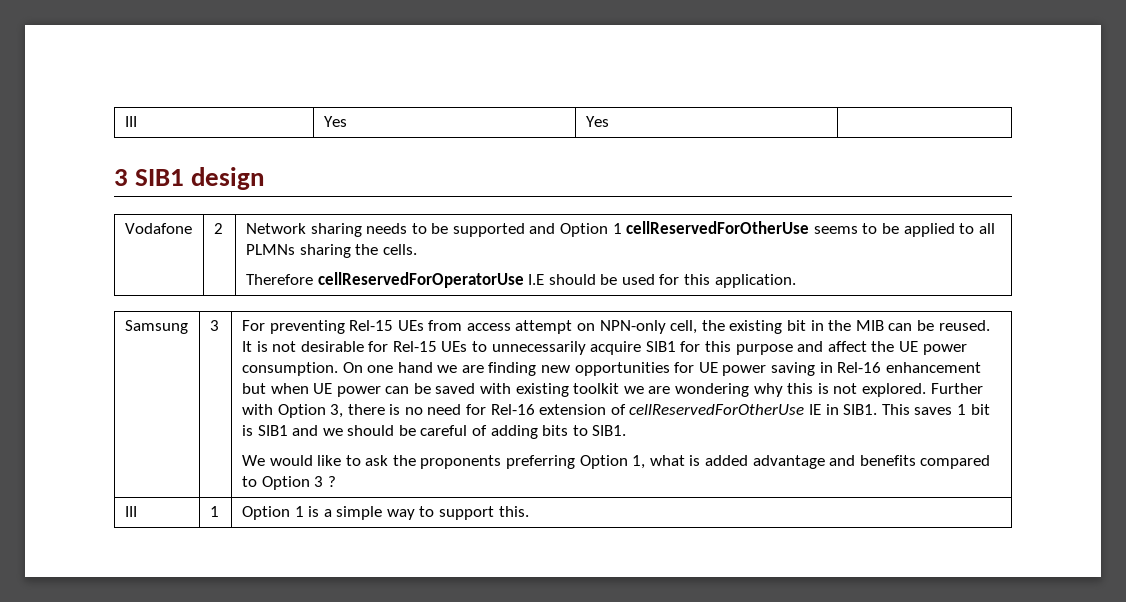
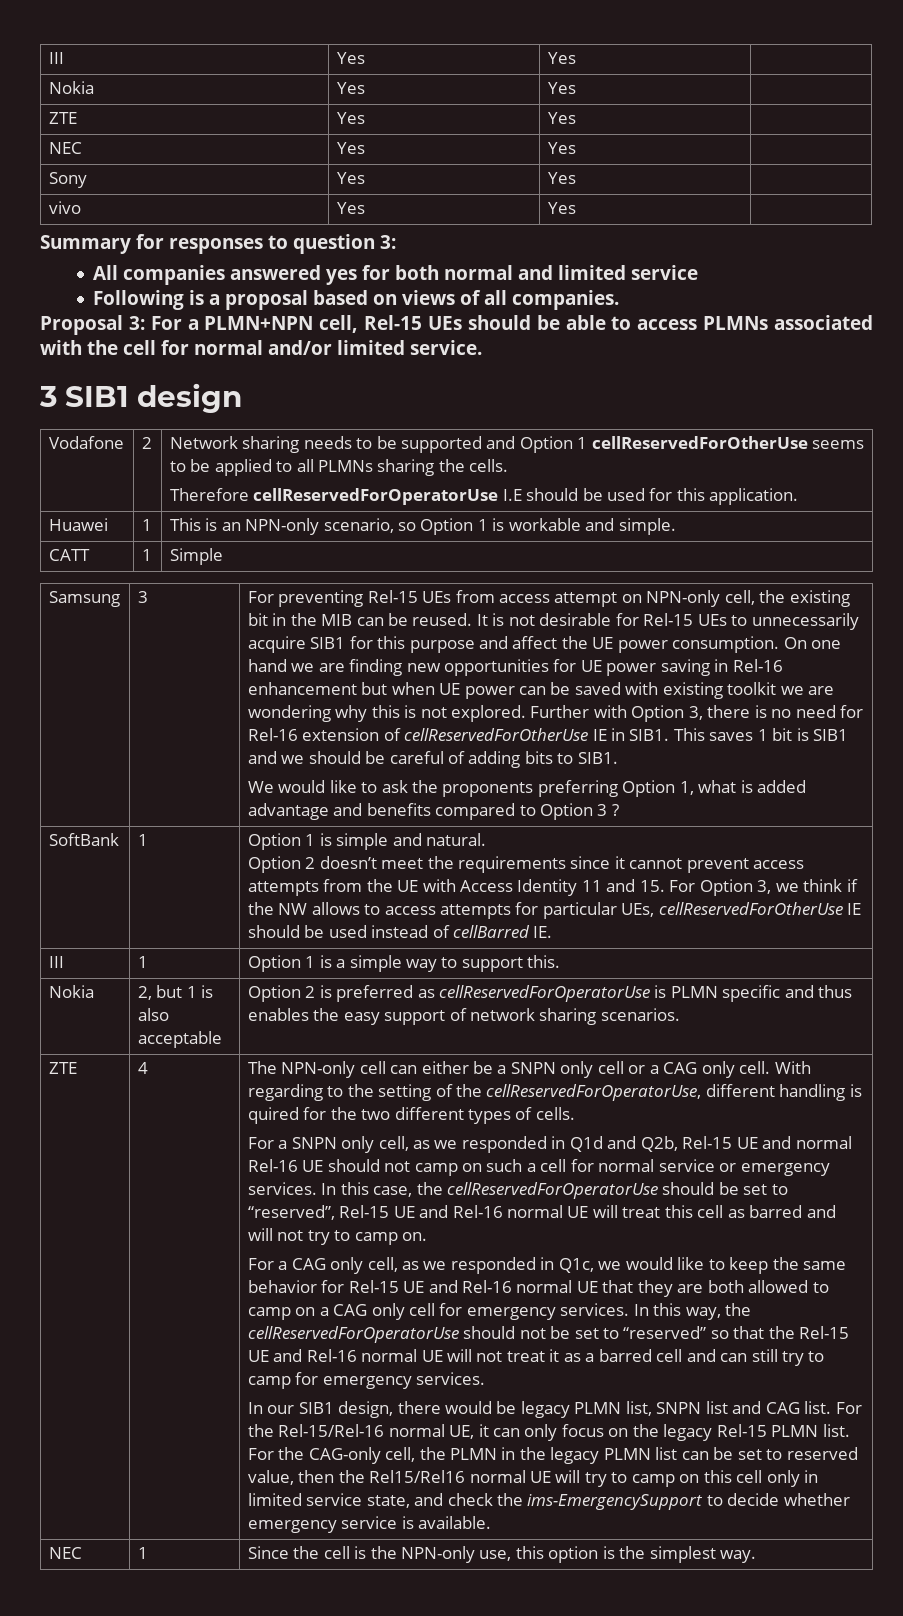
(609, 121) none -> [48,81,94,94] [336,82,365,94] [547,82,576,94] [48,112,77,124] [336,112,365,124] [547,112,576,124] [48,142,82,154] [336,142,365,154] [547,142,576,154] [48,172,87,188] [336,172,365,184] [547,172,576,184] [48,201,81,214] [336,202,365,214] [547,202,576,214] [40,234,396,254] [93,265,699,285] [93,290,620,310] [40,315,873,335] [40,340,482,355] // Nokia | Yes | Yes | // ZTE | Yes | Yes | // NEC | Yes | Yes | // Sony | Yes | Yes | // vivo | Yes | Yes | // Summary for responses to question 3: // All companies answered yes for both normal and limited service // Following is a proposal based on views of all companies. // Proposal 3: For a PLMN+NPN cell, Rel-15 UEs should be able to access PLMNs associated with the cell for normal and/or limited service.
(796, 281) none -> [48,518,108,531] [141,519,152,531] [169,518,676,535] [48,549,90,561] [141,549,152,561] [169,548,223,565] // Huawei | 1 | This is an NPN-only scenario, so Option 1 is workable and simple. // CATT | 1 | Simple
(336, 481) none -> [48,833,119,846] [137,834,148,846] [247,833,486,850] [247,856,805,873] [247,879,858,896] [247,902,862,919] [247,925,553,938] // SoftBank | 1 | Option 1 is simple and natural. // Option 2 doesn’t meet the requirements since it cannot prevent access attempts from the UE with Access Identity 11 and 15. For Option 3, we think if the NW allows to access attempts for particular UEs, cellReservedForOtherUse IE should be used instead of cellBarred IE.
(529, 511) none -> [48,985,94,998] [137,985,214,1000] [137,1008,169,1021] [137,1031,222,1048] [247,985,853,1002] [247,1008,680,1025] [48,1062,77,1074] [137,1062,148,1074] [247,1061,811,1078] [247,1084,862,1101] [247,1107,575,1124] [247,1136,852,1153] [247,1159,830,1176] [247,1182,788,1199] [247,1205,836,1220] [247,1228,427,1245] [247,1257,847,1274] [247,1280,829,1297] [247,1303,752,1320] [247,1326,850,1343] [247,1349,825,1366] [247,1372,486,1389] [247,1401,862,1418] [247,1424,850,1441] [247,1447,858,1464] [247,1470,819,1487] [247,1493,850,1510] [247,1516,492,1533] [48,1547,82,1559] [137,1547,148,1559] [247,1546,757,1563] // Nokia | 2, but 1 is also acceptable | Option 2 is preferred as cellReservedForOperatorUse is PLMN specific and thus enables the easy support of network sharing scenarios. // ZTE | 4 | The NPN-only cell can either be a SNPN only cell or a CAG only cell. With regarding to the setting of the cellReservedForOperatorUse, different handling is quired for the two different types of cells. // For a SNPN only cell, as we responded in Q1d and Q2b, Rel-15 UE and normal Rel-16 UE should not camp on such a cell for normal service or emergency services. In this case, the cellReservedForOperatorUse should be set to “reserved”, Rel-15 UE and Rel-16 normal UE will treat this cell as barred and will not try to camp on. // For a CAG only cell, as we responded in Q1c, we would like to keep the same behavior for Rel-15 UE and Rel-16 normal UE that they are both allowed to camp on a CAG only cell for emergency services. In this way, the cellReservedForOperatorUse should not be set to “reserved” so that the Rel-15 UE and Rel-16 normal UE will not treat it as a barred cell and can still try to camp for emergency services. // In our SIB1 design, there would be legacy PLMN list, SNPN list and CAG list. For the Rel-15/Rel-16 normal UE, it can only focus on the legacy Rel-15 PLMN list. For the CAG-only cell, the PLMN in the legacy PLMN list can be set to reserved value, then the Rel15/Rel16 normal UE will try to camp on this cell only in limited service state, and check the ims-EmergencySupport to decide whether emergency service is available. // NEC | 1 | Since the cell is the NPN-only use, this option is the simplest way.

